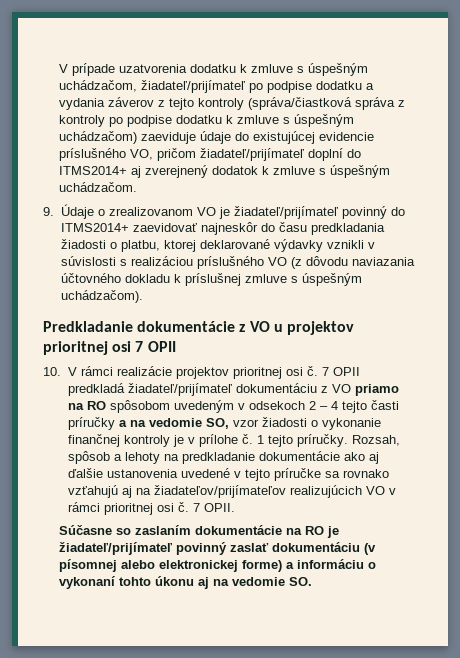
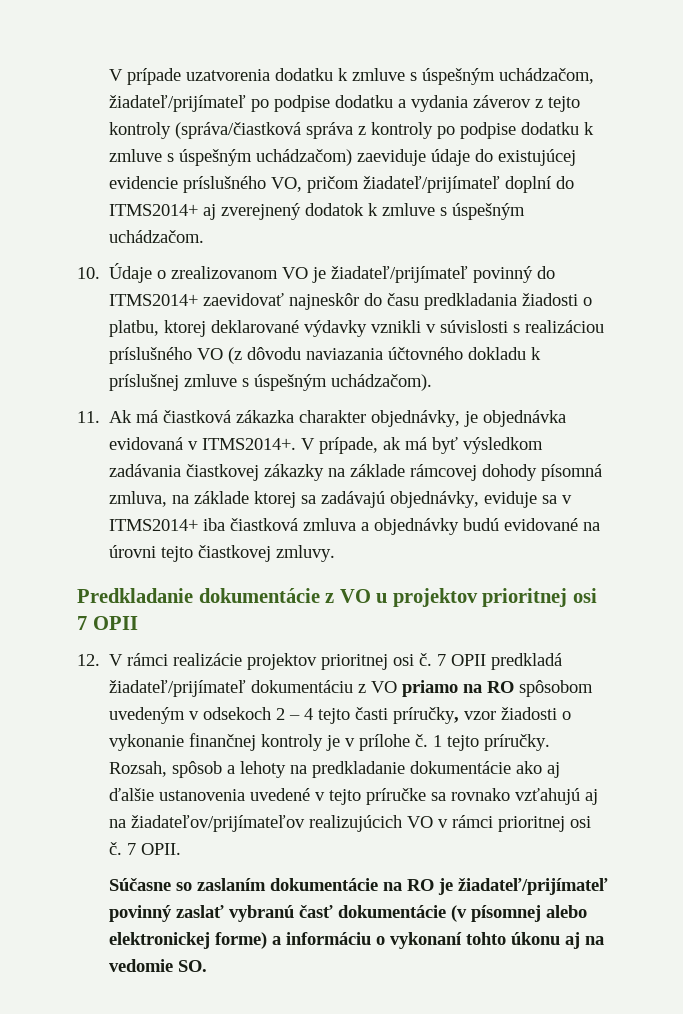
[43,207,54,216] 9. -> [77,267,100,279] 10.
(143, 296) none -> [77,410,567,427] [109,437,544,454] [109,464,603,481] [109,491,573,508] [109,518,601,535] [109,545,336,562] // 11. Ak má čiastková zákazka charakter objednávky, je objednávka evidovaná v ITMS2014+. V prípade, ak má byť výsledkom zadávania čiastkovej zákazky na základe rámcovej dohody písomná zmluva, na základe ktorej sa zadávajú objednávky, eviduje sa v ITMS2014+ iba čiastková zmluva a objednávky budú evidované na úrovni tejto čiastkovej zmluvy.
[43,367,61,376] 10. -> [77,654,100,666] 12.
[67,417,229,430] príručky a na vedomie SO, -> [393,707,460,724] príručky,
[272,542,361,552] dokumentáciu -> [229,905,447,922] vybranú časť dokumentácie

